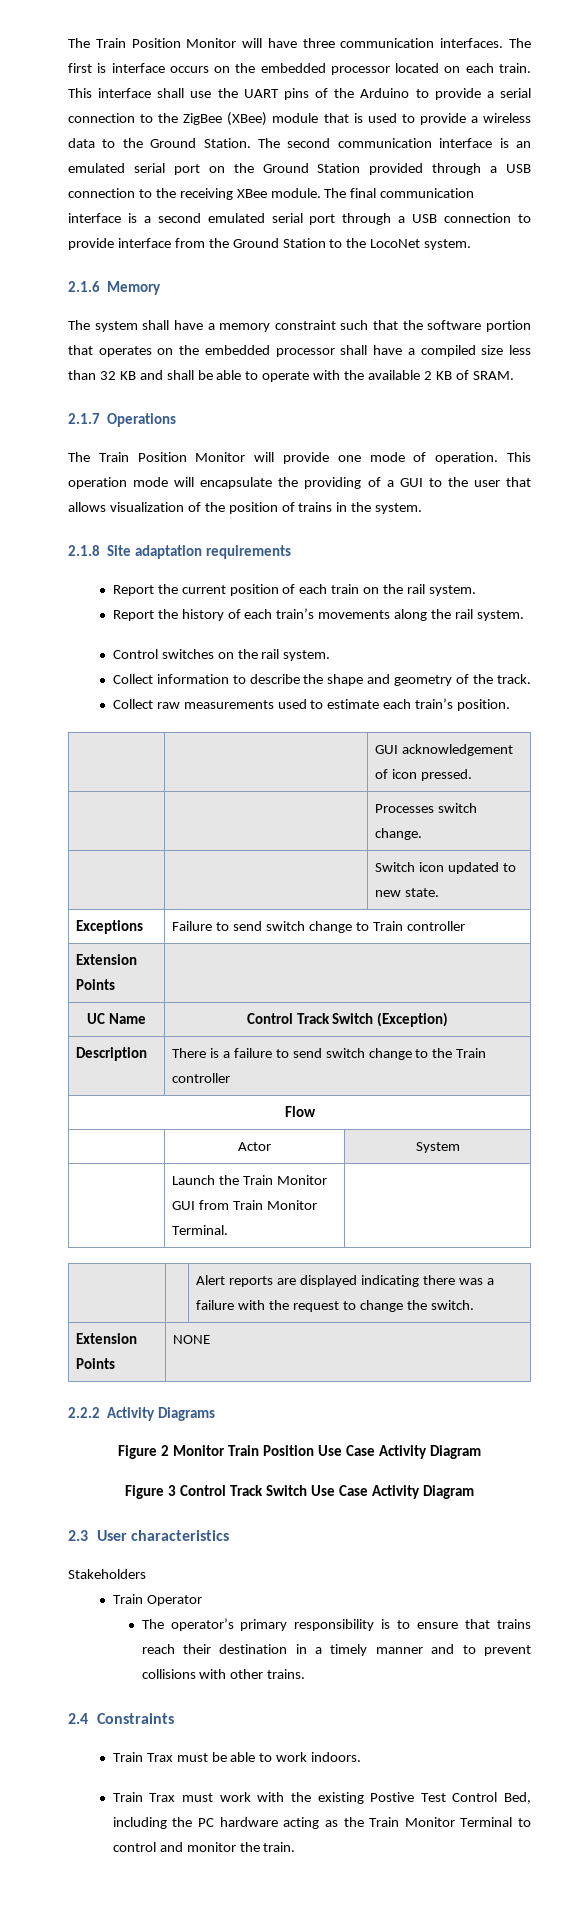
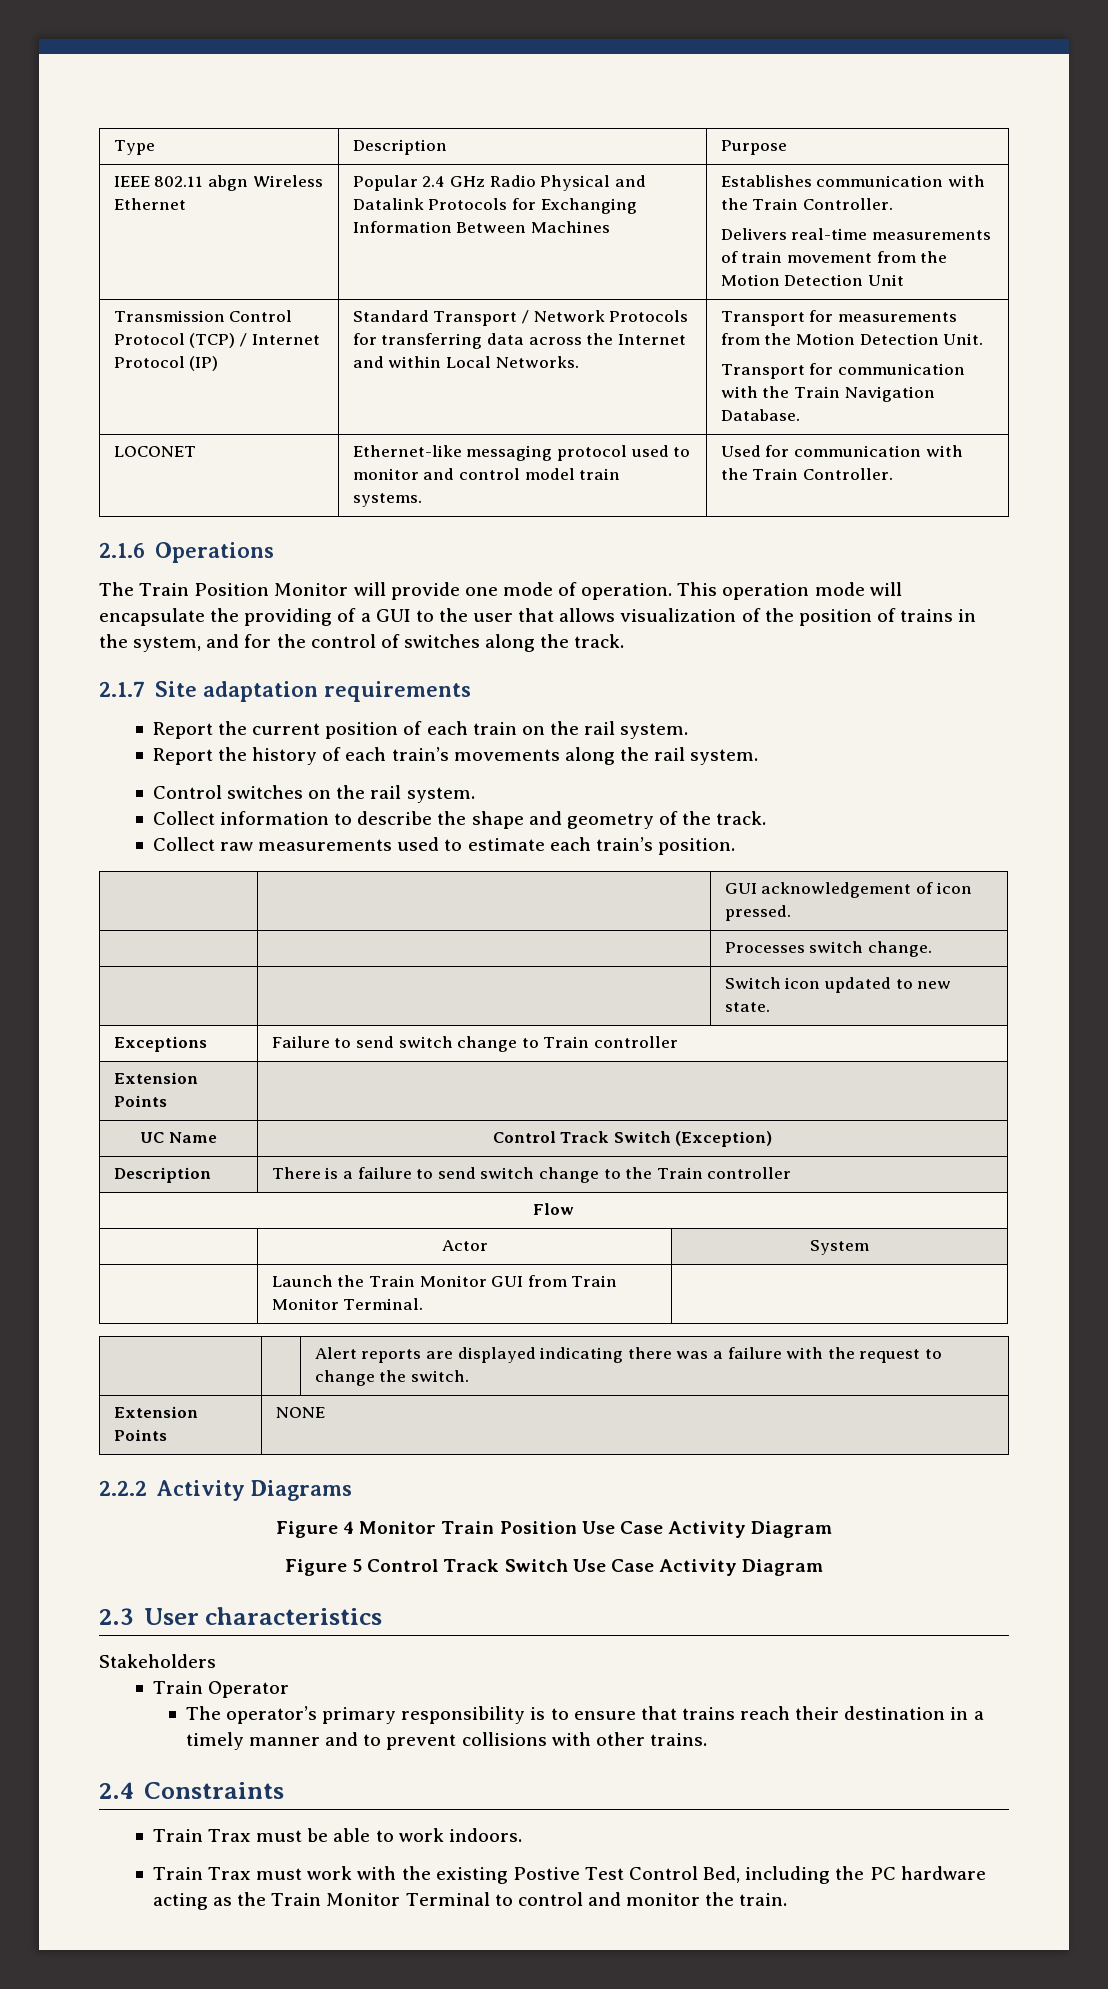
[68,38,531,48] [68,63,531,75] [68,88,531,100] [68,112,531,126] [68,138,531,148] [68,163,531,175] [68,188,475,200] [68,213,532,225] [68,238,472,250] [68,281,162,295] [68,320,531,332] [68,345,532,357] [68,370,514,382] [68,413,100,424] The Train Position Monitor will have three communication interfaces. The first is interface occurs on the embedded processor located on each train. This interface shall use the UART pins of the Arduino to provide a serial connection to the ZigBee (XBee) module that is used to provide a wireless data to the Ground Station. The second communication interface is an emulated serial port on the Ground Station provided through a USB connection to the receiving XBee module. The final communication interface is a second emulated serial port through a USB connection to provide interface from the Ground Station to the LocoNet system. // 2.1.6 Memory // The system shall have a memory constraint such that the software portion that operates on the embedded processor shall have a compiled size less than 32 KB and shall be able to operate with the available 2 KB of SRAM. // 2.1.7 -> [113,140,155,155] [352,139,447,155] [720,140,787,155] [113,175,323,191] [113,198,186,210] [352,175,646,191] [352,198,637,214] [352,221,611,233] [720,175,986,187] [720,198,894,210] [720,228,992,240] [720,251,948,263] [720,274,905,286] [113,310,293,322] [113,333,320,348] [113,356,219,371] [352,310,689,326] [352,333,686,349] [352,356,579,368] [720,310,958,326] [720,333,984,345] [720,363,966,379] [720,386,935,402] [720,409,800,421] [113,446,196,457] [352,445,691,461] [352,468,621,480] [352,493,422,507] [720,445,963,457] [720,468,894,480] [99,542,145,558] Type | Description | Purpose // IEEE 802.11 abgn Wireless Ethernet | Popular 2.4 GHz Radio Physical and Datalink Protocols for Exchanging Information Between Machines | Establishes communication with the Train Controller. // Delivers real-time measurements of train movement from the Motion Detection Unit // Transmission Control Protocol (TCP) / Internet Protocol (IP) | Standard Transport / Network Protocols for transferring data across the Internet and within Local Networks. | Transport for measurements from the Motion Detection Unit. // Transport for communication with the Train Navigation Database. // LOCONET | Ethernet-like messaging protocol used to monitor and control model train systems. | Used for communication with the Train Controller. // 2.1.6
[375,503,423,514] [68,545,100,556] system. // 2.1.8 -> [133,634,625,652] [99,681,145,697] system, and for the control of switches along the track. // 2.1.7
[161,1445,170,1456] 2 -> [343,1521,355,1534] 4
[168,1485,177,1496] 3 -> [352,1559,363,1572] 5

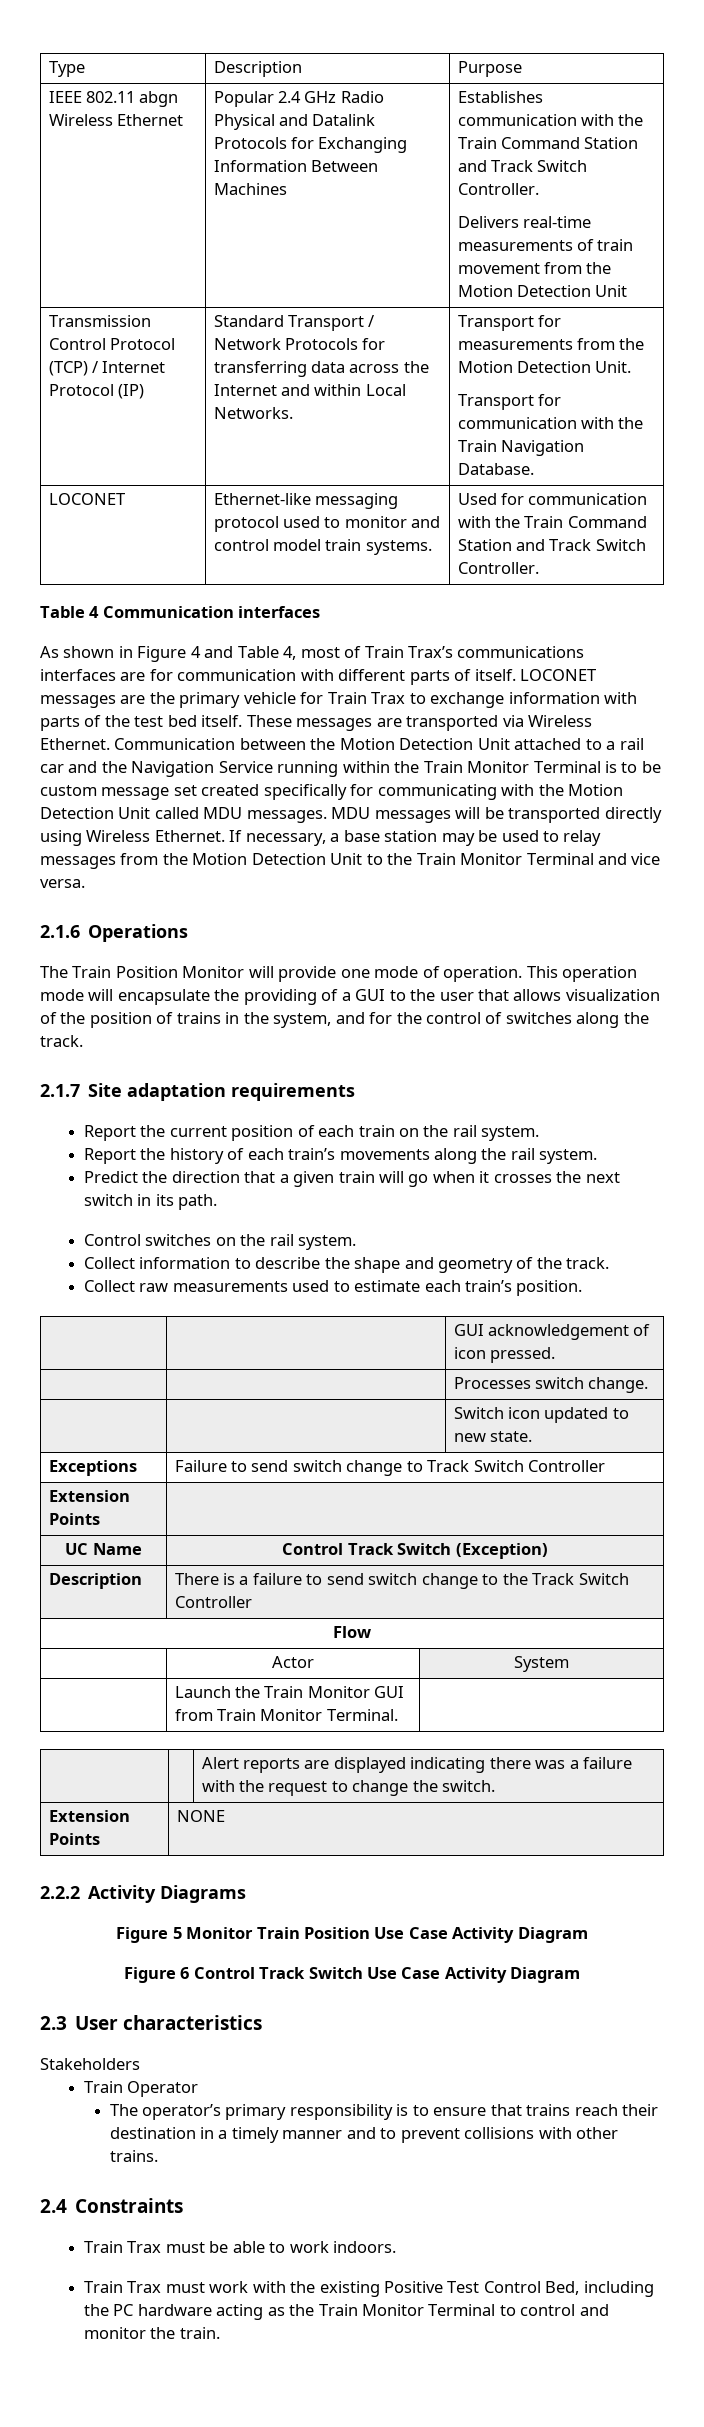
(799, 204) none -> [500,137,639,149] [457,160,588,172] Command Station and Track Switch
[803,468,894,480] Controller. -> [567,516,647,528] [457,539,646,551] [457,562,539,574] [40,606,321,618] [40,646,585,662] [40,669,597,685] [40,692,638,708] [40,715,593,731] [40,738,644,750] [40,761,661,777] [40,784,624,800] [40,807,662,823] [40,830,602,846] [40,853,661,869] [40,879,85,888] Command Station and Track Switch Controller. // Table 4 Communication interfaces // As shown in Figure 4 and Table 4, most of Train Trax’s communications interfaces are for communication with different parts of itself. LOCONET messages are the primary vehicle for Train Trax to exchange information with parts of the test bed itself. These messages are transported via Wireless Ethernet. Communication between the Motion Detection Unit attached to a rail car and the Navigation Service running within the Train Monitor Terminal is to be custom message set created specifically for communicating with the Motion Detection Unit called MDU messages. MDU messages will be transported directly using Wireless Ethernet. If necessary, a base station may be used to relay messages from the Motion Detection Unit to the Train Monitor Terminal and vice versa.
(759, 757) none -> [83,1171,620,1187] [83,1194,218,1210] // Predict the direction that a given train will go when it crosses the next switch in its path.
[543,1036,678,1048] Train controller -> [427,1460,606,1472] Track Switch Controller
[656,1167,792,1179] Train controller -> [532,1573,629,1585] [174,1596,252,1608] Track Switch Controller
[343,1521,355,1534] 4 -> [172,1927,182,1939] 5
[352,1559,363,1572] 5 -> [180,1967,190,1979] 6
[512,1867,580,1880] Postive -> [384,2281,444,2293] Positive

